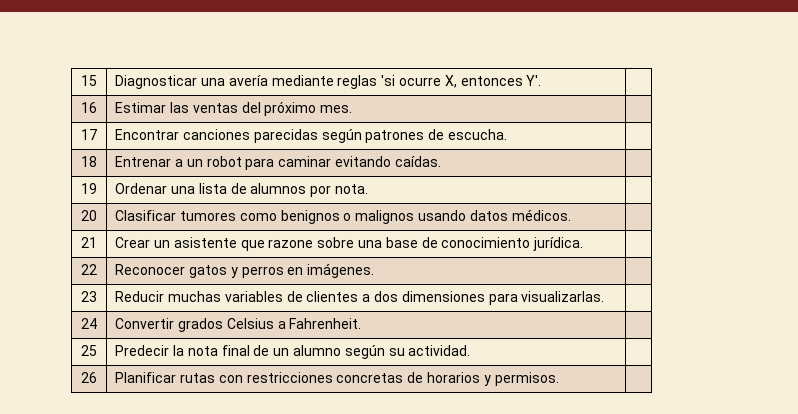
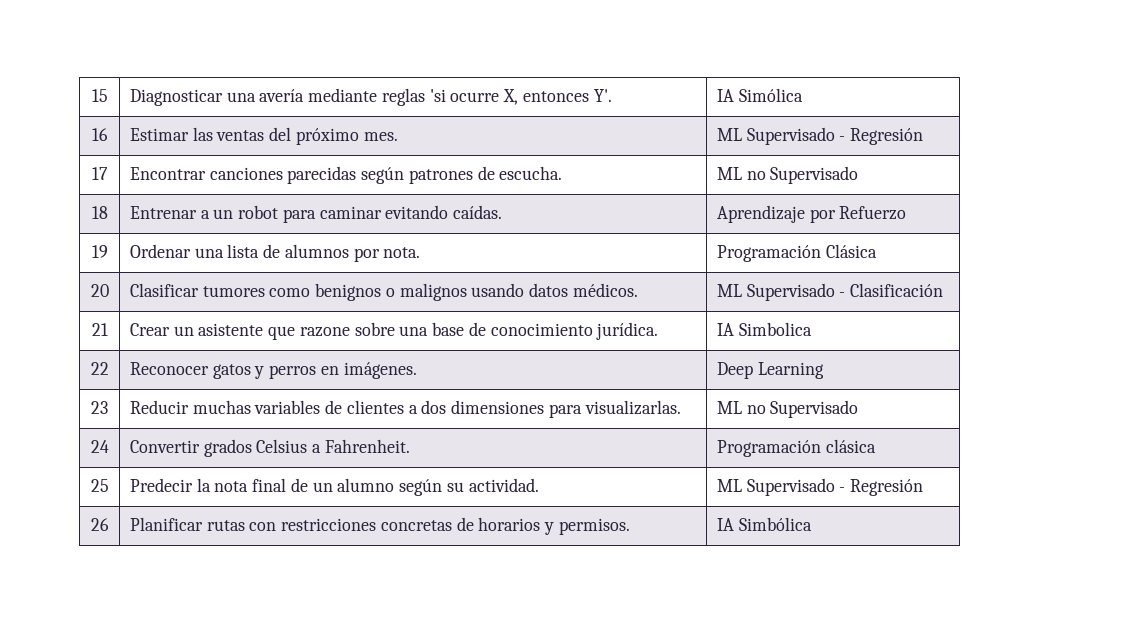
(542, 80) none -> [716,88,803,102] IA Simólica
(353, 109) none -> [716,127,924,145] ML Supervisado - Regresión
(508, 134) none -> [716,166,859,184] ML no Supervisado
(441, 161) none -> [716,205,907,223] Aprendizaje por Refuerzo
(369, 189) none -> [716,244,877,262] Programación Clásica
(571, 215) none -> [716,283,944,301] ML Supervisado - Clasificación
(584, 244) none -> [716,322,812,336] IA Simbolica
(375, 270) none -> [716,362,824,379] Deep Learning
(605, 296) none -> [716,400,859,418] ML no Supervisado
(362, 323) none -> [716,439,876,457] Programación clásica
(471, 350) none -> [716,478,924,496] ML Supervisado - Regresión
(559, 379) none -> [716,517,812,531] IA Simbólica

